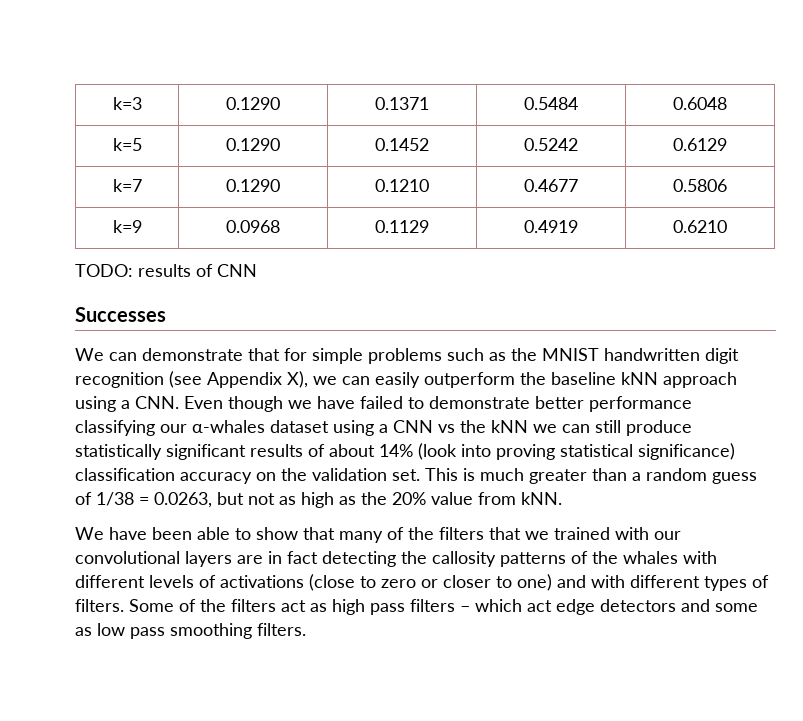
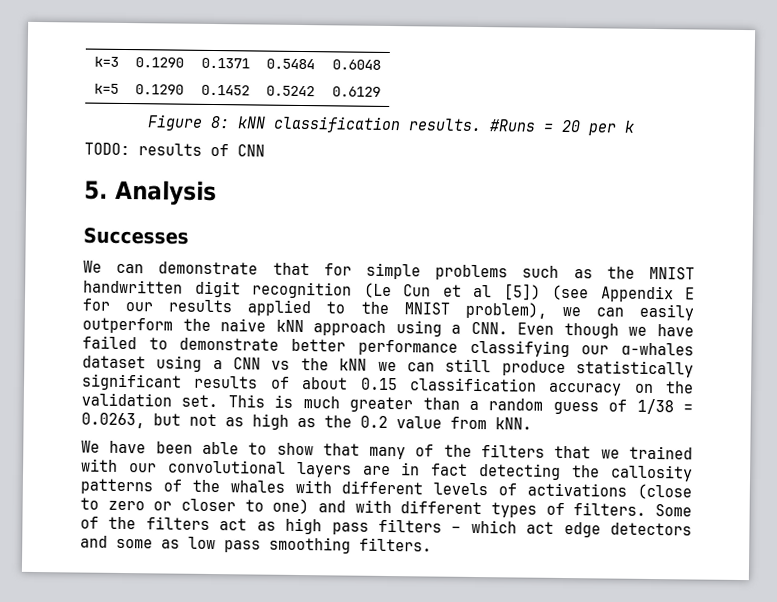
[112,179,142,192] [226,179,280,192] [375,179,429,192] [524,179,578,192] [673,179,727,192] [112,220,142,233] [226,220,280,233] [375,220,429,233] [524,220,578,233] [673,220,727,233] // k=7 | 0.1290 | 0.1210 | 0.4677 | 0.5806 // k=9 | 0.0968 | 0.1129 | 0.4919 | 0.6210 -> [146,114,635,136] // Figure 8: kNN classification results. #Runs = 20 per k
(257, 270) none -> [84,179,217,207] // 5. Analysis
[169,371,308,388] (see Appendix X), -> [363,282,695,303] [82,298,547,319] (Le Cun et al [5]) (see Appendix E for our results applied to the MNIST problem),
[551,372,616,385] baseline -> [220,318,267,332] naive
[379,443,735,460] 14% (look into proving statistical significance) -> [359,377,398,391] 0.15
[392,492,426,505] 20% -> [360,415,388,428] 0.2

